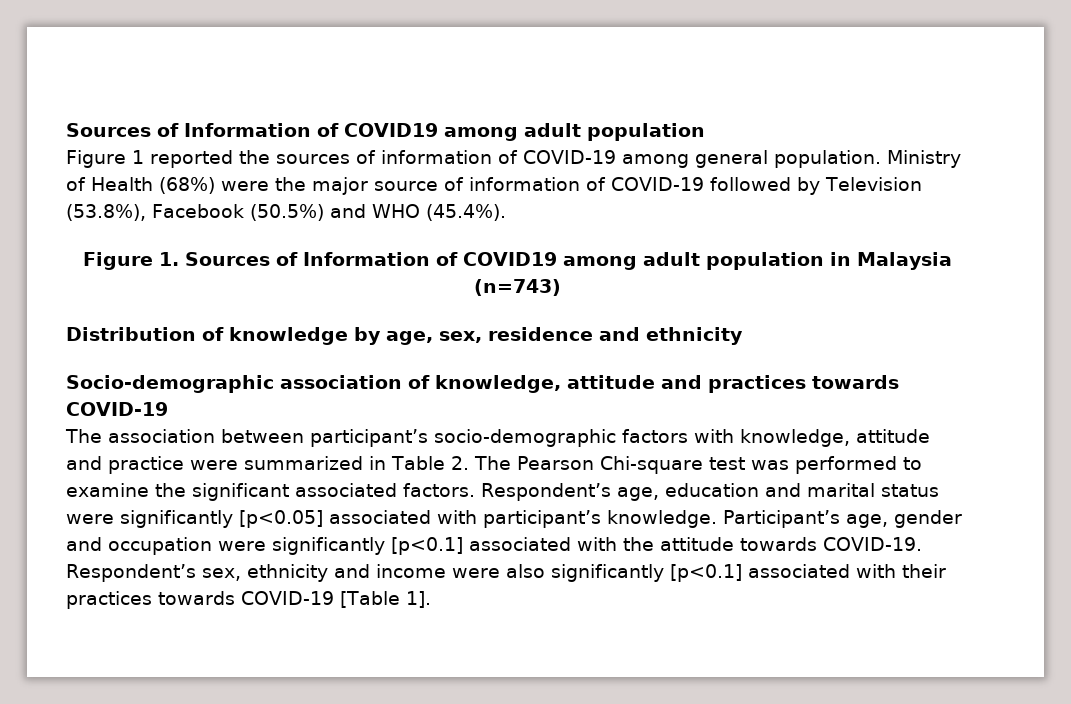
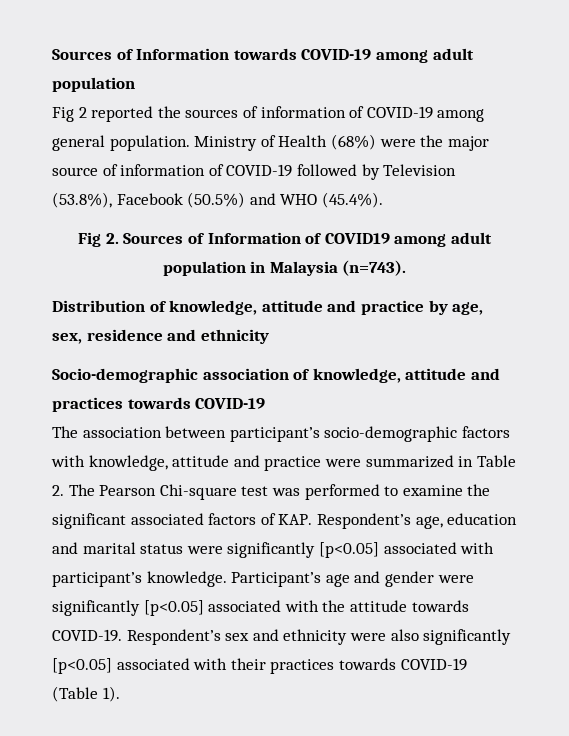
[66,123,438,137] Sources of Information of COVID19 -> [52,48,372,60] Sources of Information towards COVID-19
[66,150,144,168] Figure 1 -> [52,107,87,122] Fig 2
[83,252,179,270] Figure 1. -> [78,232,119,247] Fig 2.
[474,279,561,296] (n=743) -> [342,260,407,276] (n=743).
[229,327,348,345] knowledge -> [169,300,424,315] knowledge, attitude and practice
[403,483,475,497] factors. -> [208,513,313,525] factors of KAP.
[845,510,962,528] [66,537,463,555] age, gender and occupation were significantly [p<0.1] -> [325,571,474,587] [52,600,204,616] age and gender were significantly [p<0.05]
[201,564,446,582] sex, ethnicity and income -> [225,629,348,645] sex and ethnicity
[669,564,742,582] [p<0.1] -> [52,658,112,674] [p<0.05]
[340,591,431,608] [Table 1]. -> [52,686,120,702] (Table 1).

